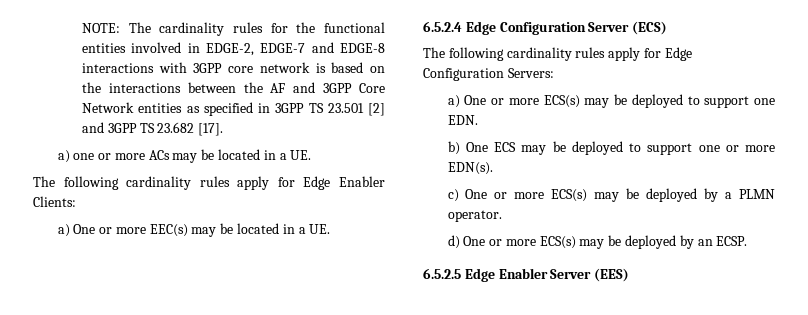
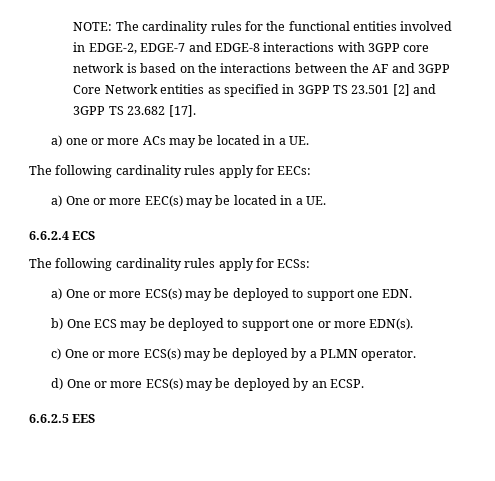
[303,176,385,190] [33,196,76,207] Edge Enabler Clients: -> [277,166,312,175] EECs:
[423,21,668,35] [423,47,692,61] [423,68,554,81] 6.5.2.4 Edge Configuration Server (ECS) // The following cardinality rules apply for Edge Configuration Servers: -> [29,231,96,240] [29,258,311,271] 6.6.2.4 ECS // The following cardinality rules apply for ECSs:
[423,268,630,282] 6.5.2.5 Edge Enabler Server (EES) -> [29,414,96,423] 6.6.2.5 EES

